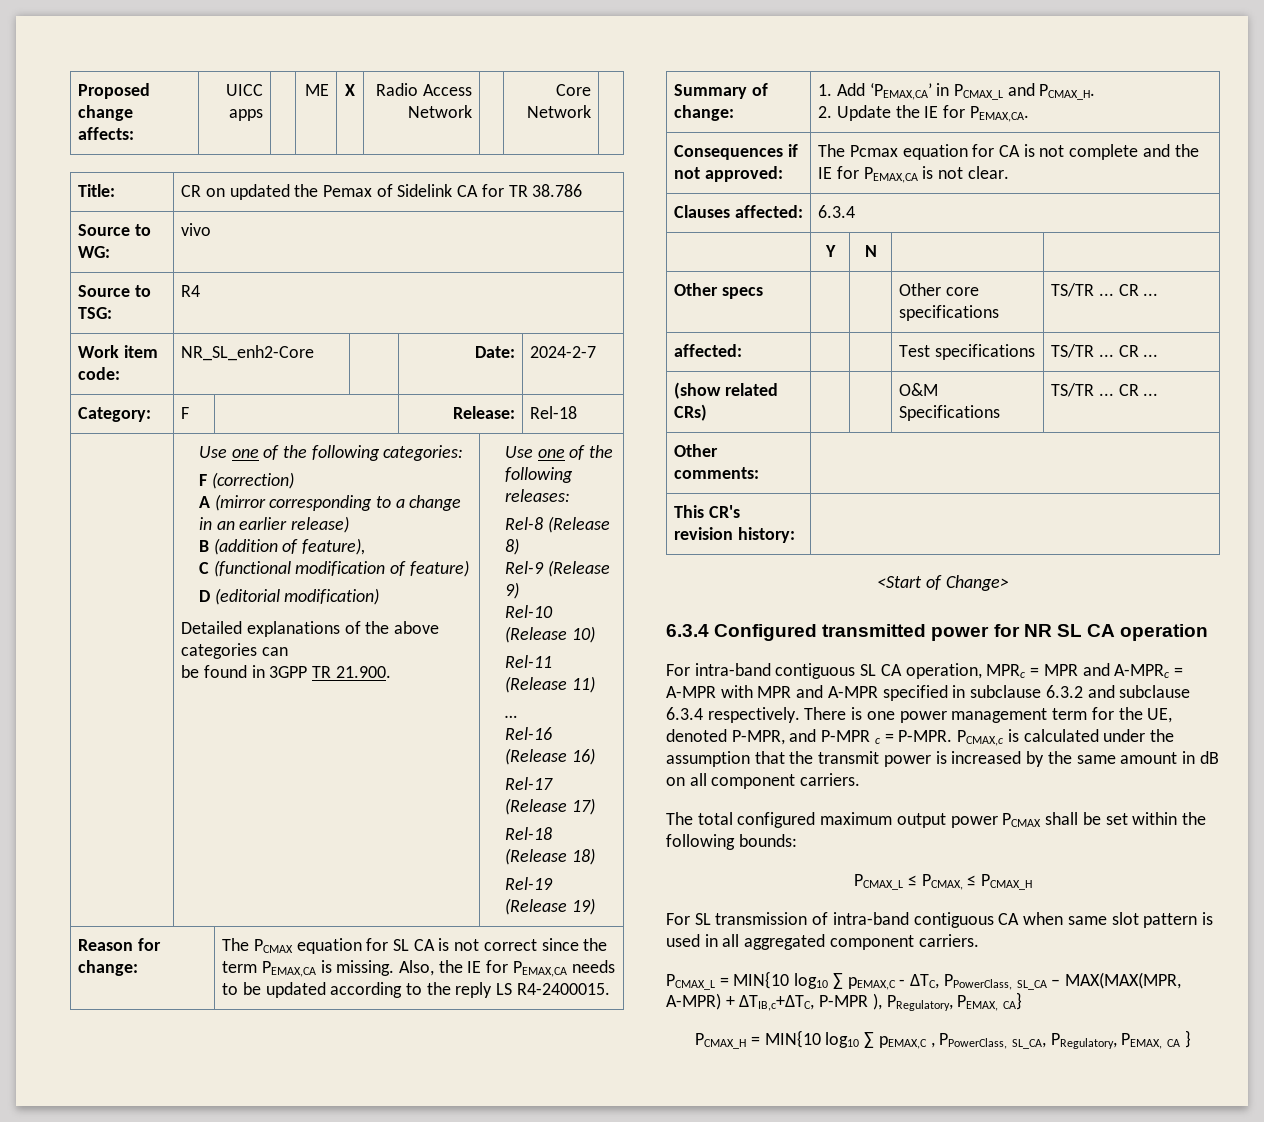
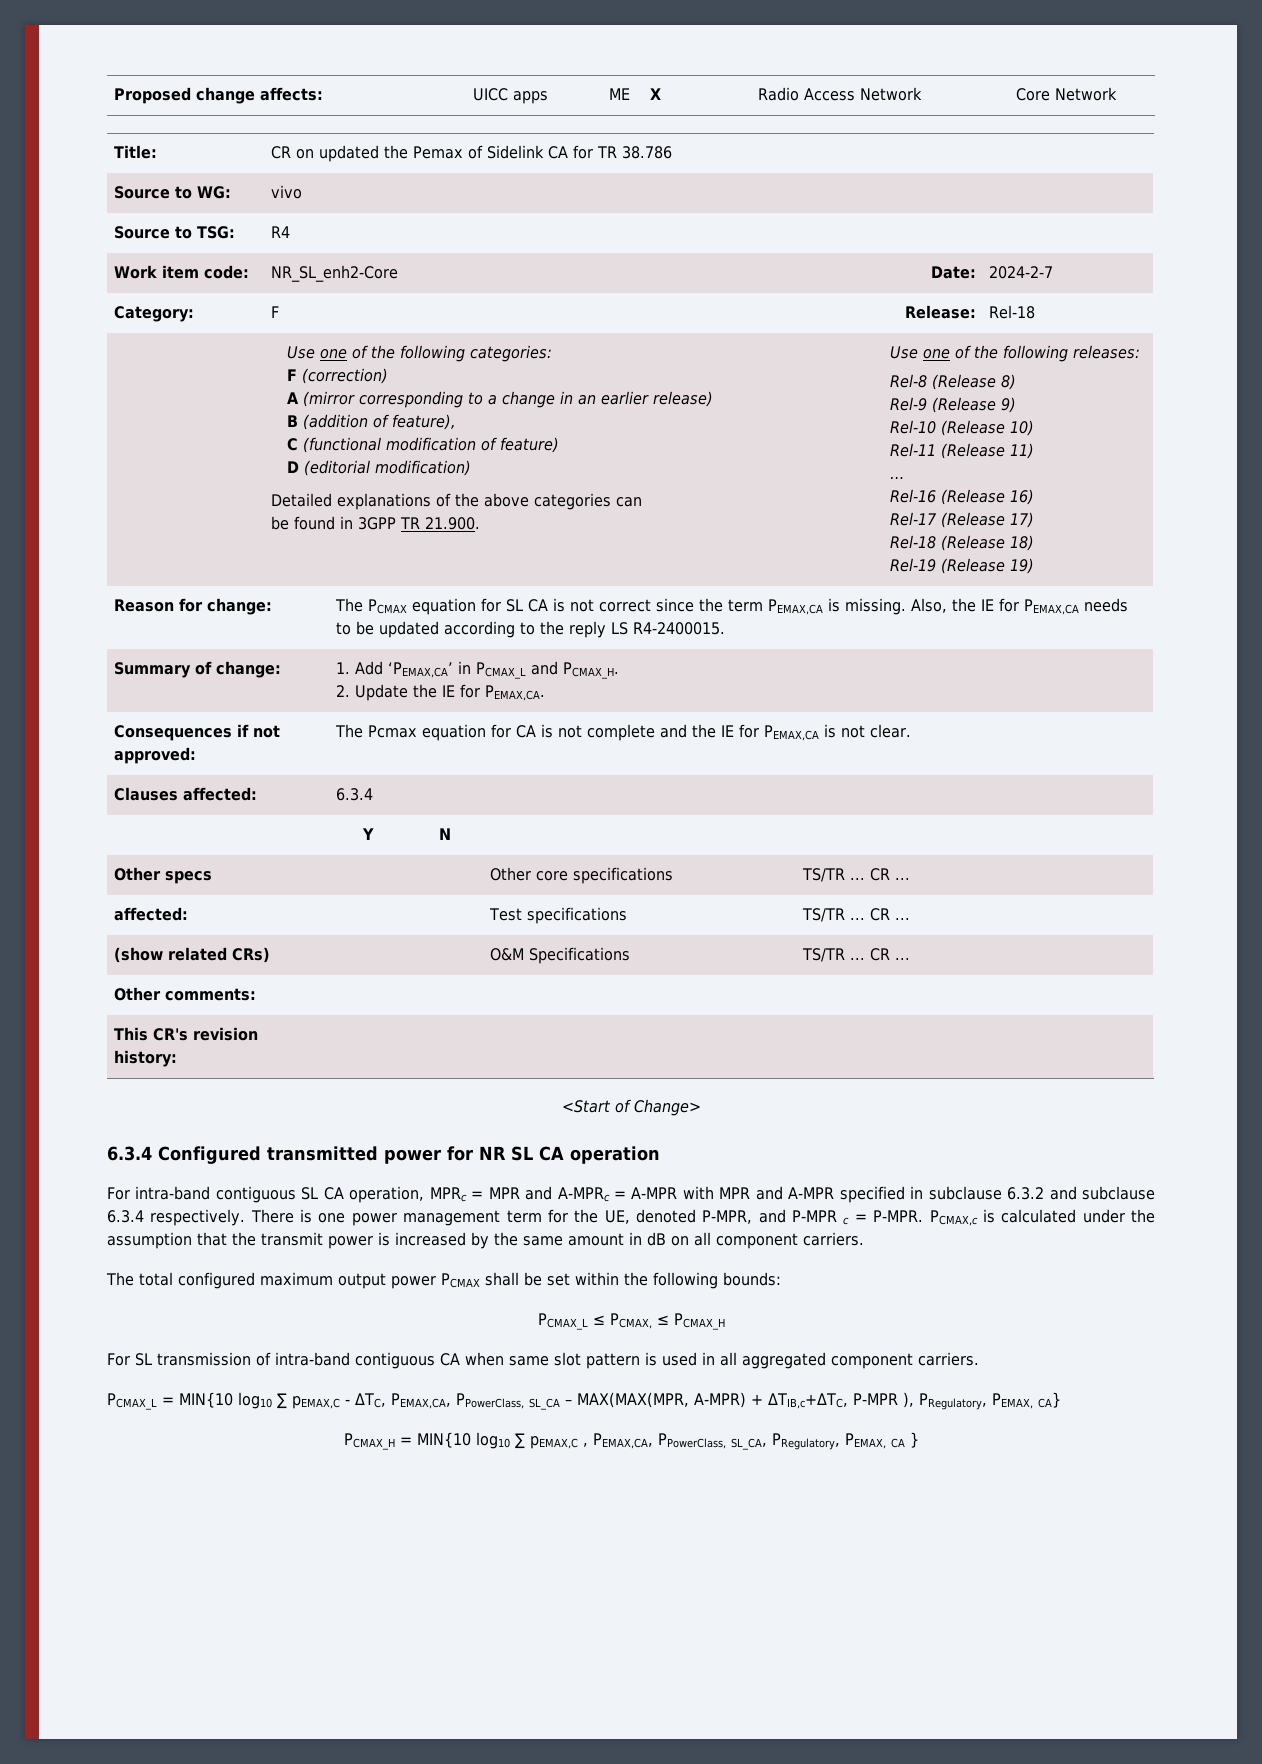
(940, 981) none -> [391,1393,451,1409] PEMAX,CA,
(935, 1045) none -> [592,1433,653,1449] PEMAX,CA,

